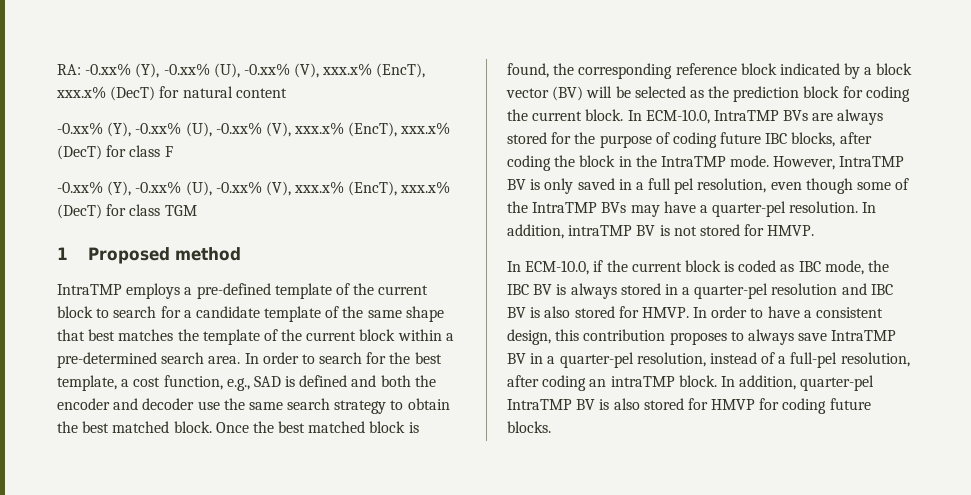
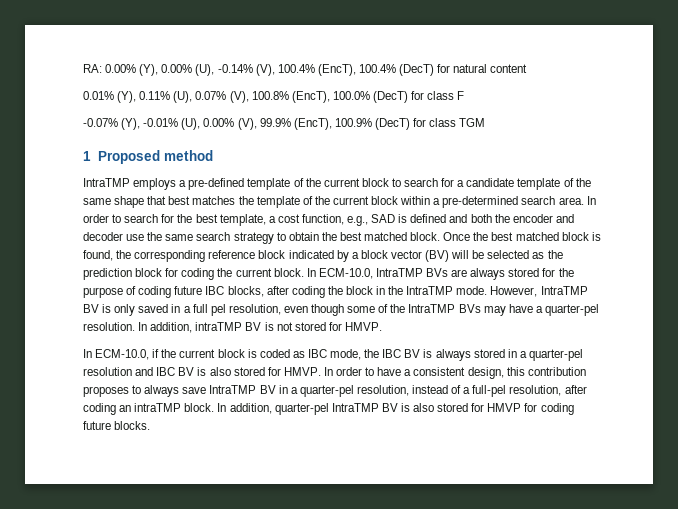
[85,63,426,78] [56,86,287,101] [57,122,451,137] [57,145,173,160] [57,181,451,196] -0.xx% (Y), -0.xx% (U), -0.xx% (V), xxx.x% (EncT), xxx.x% (DecT) for natural content // -0.xx% (Y), -0.xx% (U), -0.xx% (V), xxx.x% (EncT), xxx.x% (DecT) for class F // -0.xx% (Y), -0.xx% (U), -0.xx% (V), xxx.x% (EncT), xxx.x% -> [105,64,528,76] [83,91,465,103] [83,118,372,130] 0.00% (Y), 0.00% (U), -0.14% (V), 100.4% (EncT), 100.4% (DecT) for natural content // 0.01% (Y), 0.11% (U), 0.07% (V), 100.8% (EncT), 100.0% (DecT) for class F // -0.07% (Y), -0.01% (U), 0.00% (V), 99.9% (EncT), 100.9%

